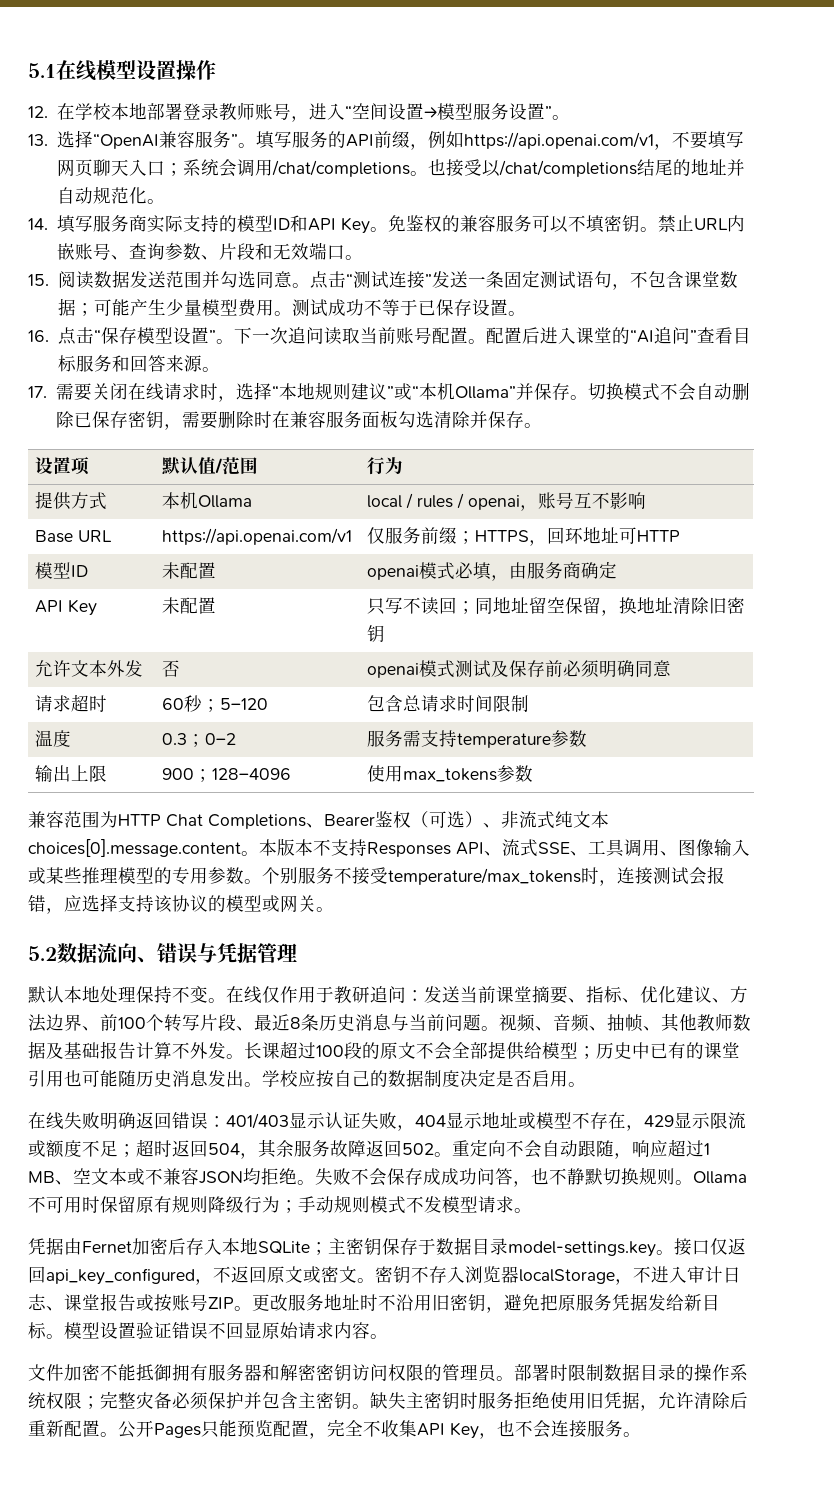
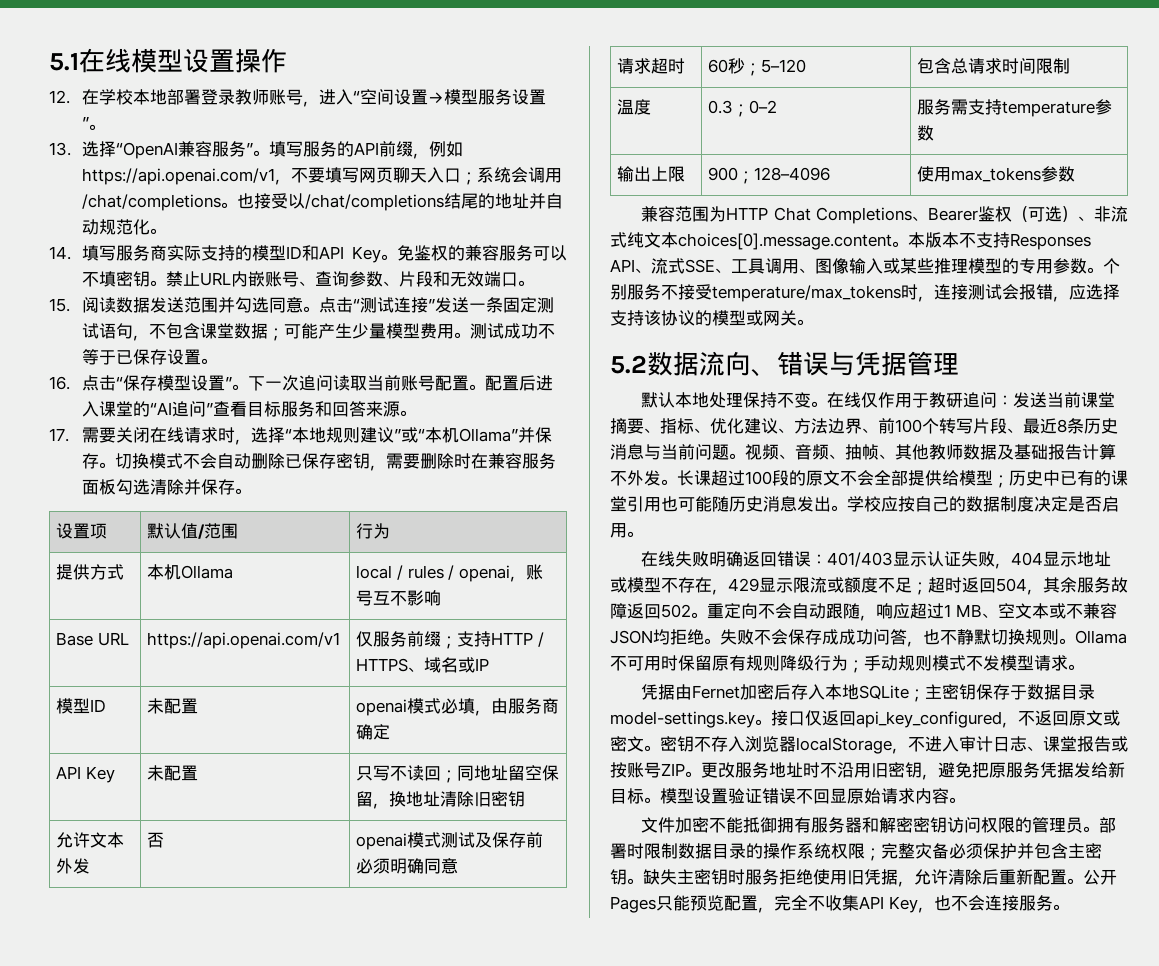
[475,527,681,546] HTTPS，回环地址可HTTP -> [457,631,545,647] [356,657,490,673] 支持HTTP / HTTPS、域名或IP

